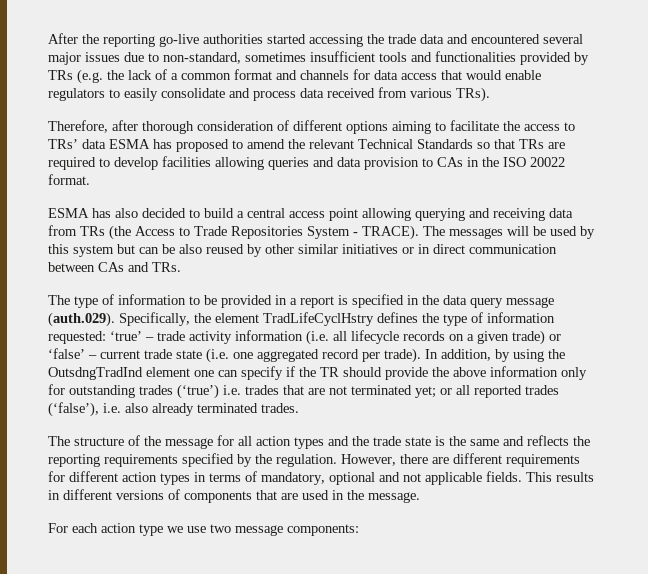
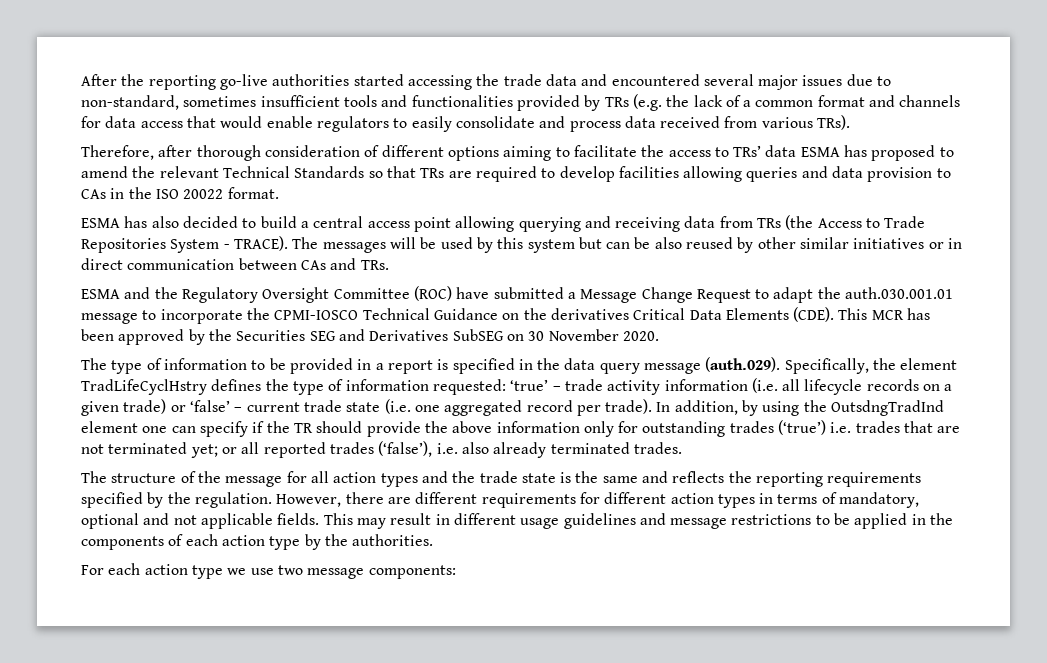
(181, 267) none -> [81,286,954,303] [81,307,931,324] [81,329,659,345] // ESMA and the Regulatory Oversight Committee (ROC) have submitted a Message Change Request to adapt the auth.030.001.01 message to incorporate the CPMI-IOSCO Technical Guidance on the derivatives Critical Data Elements (CDE). This MCR has been approved by the Securities SEG and Derivatives SubSEG on 30 November 2020.
[556,472,594,482] [48,489,420,503] results in different versions of components that are used in the message. -> [356,513,954,529] [81,534,434,550] may result in different usage guidelines and message restrictions to be applied in the components of each action type by the authorities.

